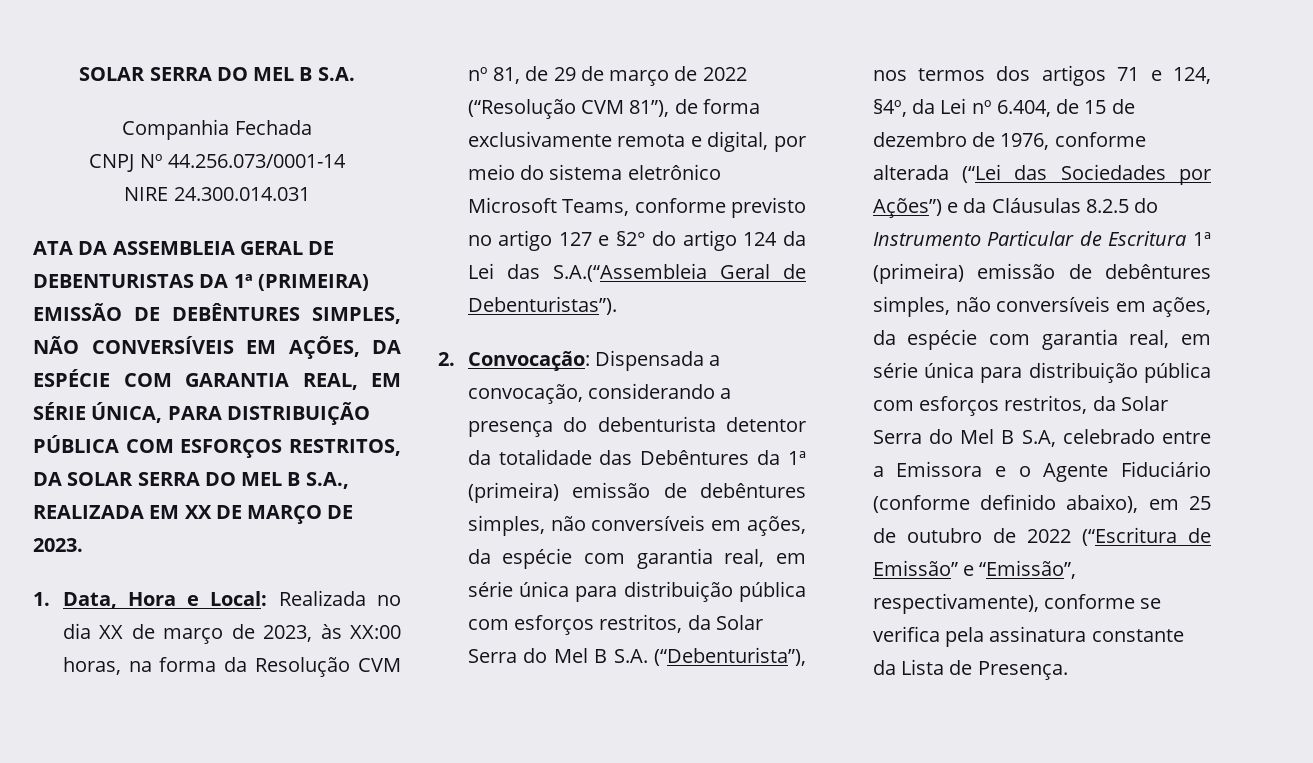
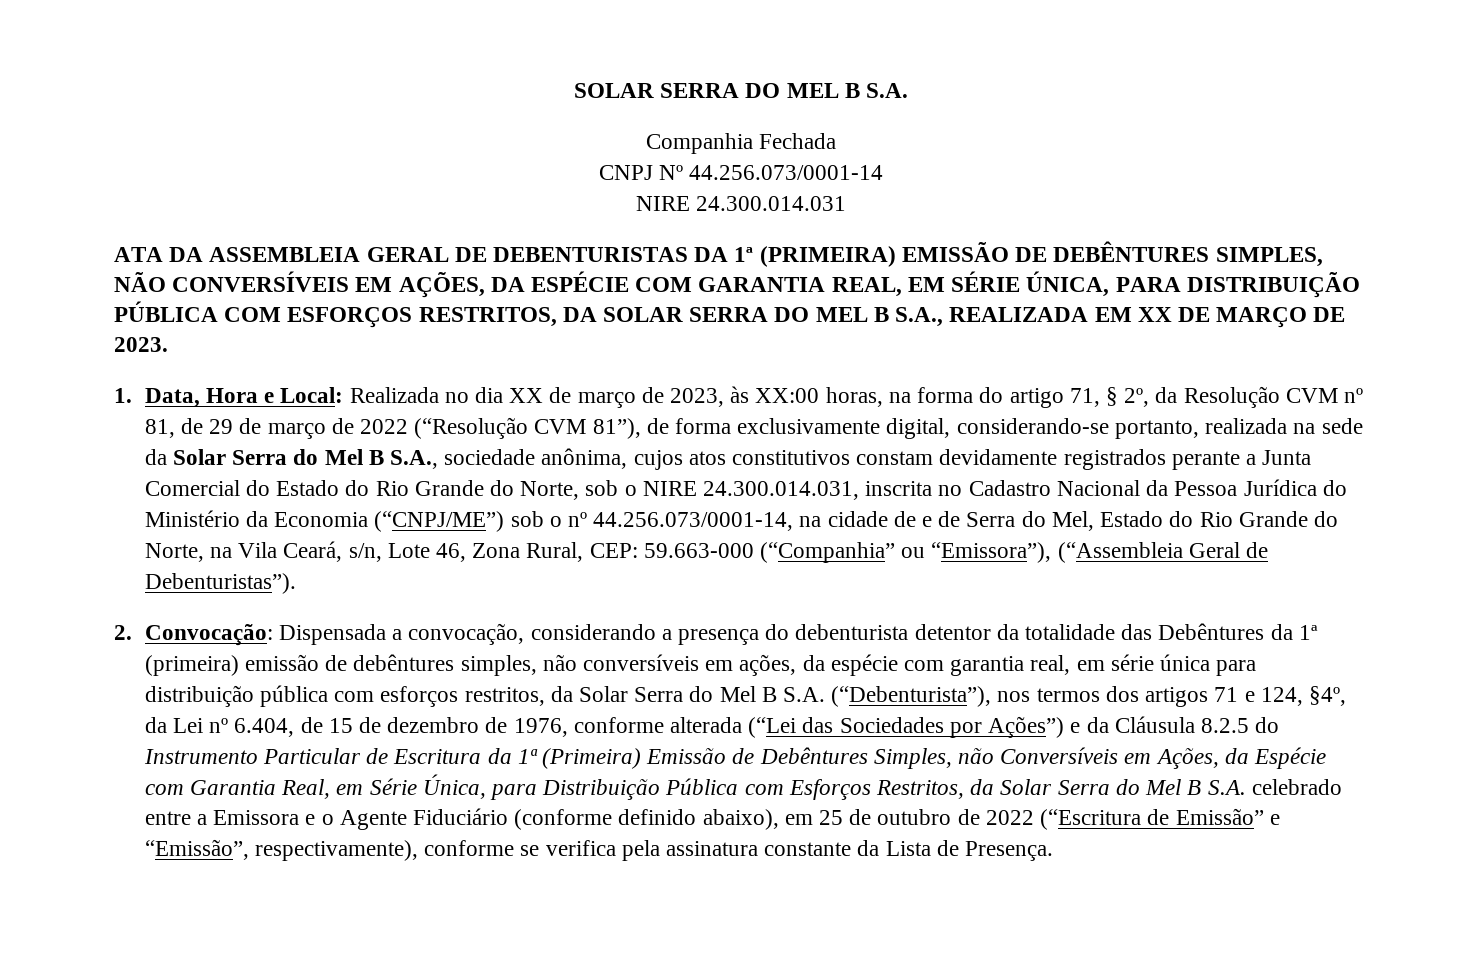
(217, 664) none -> [979,387,1150,408] do artigo 71, § 2º,
[617,131,806,152] [467,164,721,180] [467,197,806,218] [467,230,806,251] [467,263,707,282] remota e digital, por meio do sistema eletrônico Microsoft Teams, conforme previsto no artigo 127 e §2° do artigo 124 da Lei das S.A.(“Assembleia -> [886,418,1363,439] [144,448,1312,470] [144,479,1347,500] [144,510,1338,532] [144,541,1183,563] digital, considerando-se portanto, realizada na sede da Solar Serra do Mel B S.A., sociedade anônima, cujos atos constitutivos constam devidamente registrados perante a Junta Comercial do Estado do Rio Grande do Norte, sob o NIRE 24.300.014.031, inscrita no Cadastro Nacional da Pessoa Jurídica do Ministério da Economia (“CNPJ/ME”) sob o nº 44.256.073/0001-14, na cidade de e de Serra do Mel, Estado do Rio Grande do Norte, na Vila Ceará, s/n, Lote 46, Zona Rural, CEP: 59.663-000 (“Companhia” ou “Emissora”), (“Assembleia
[991,198,1081,213] Cláusulas -> [1114,716,1195,733] Cláusula
[1193,232,1211,246] [872,263,1211,284] [872,296,1211,317] [872,329,1211,350] [872,362,1211,383] [872,395,1168,416] [872,429,1056,447] 1ª (primeira) emissão de debêntures simples, não conversíveis em ações, da espécie com garantia real, em série única para distribuição pública com esforços restritos, da Solar Serra do Mel B S.A, -> [487,747,1327,769] [144,774,1246,800] da 1ª (Primeira) Emissão de Debêntures Simples, não Conversíveis em Ações, da Espécie com Garantia Real, em Série Única, para Distribuição Pública com Esforços Restritos, da Solar Serra do Mel B S.A.

